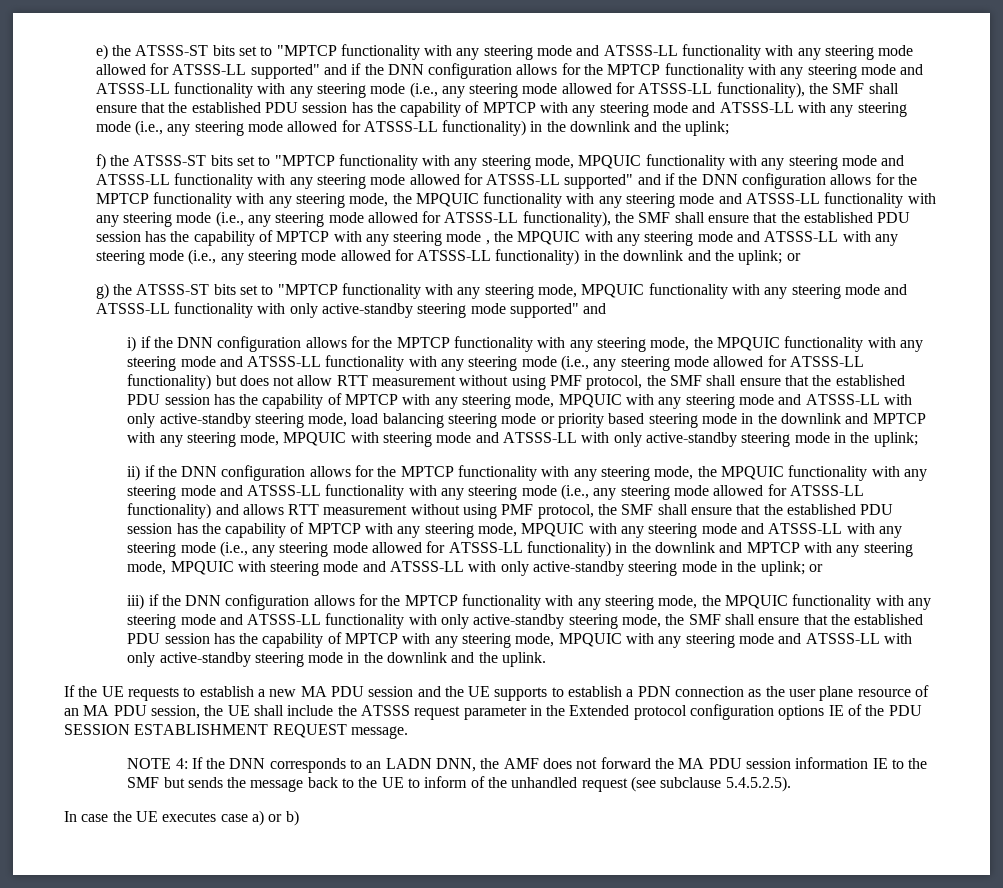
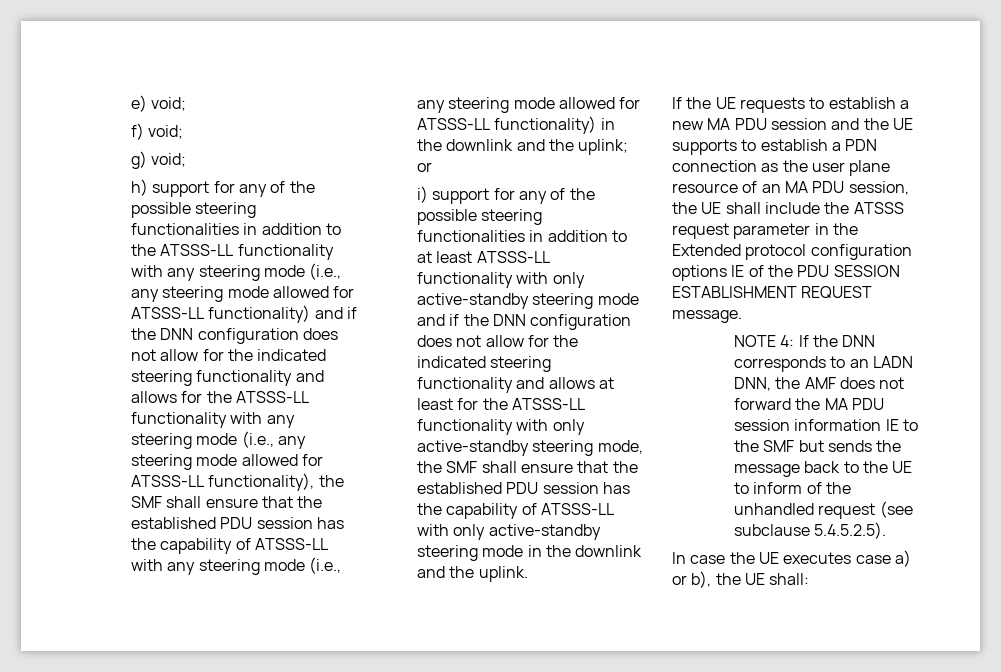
[111,44,914,60] [95,63,924,79] the ATSSS-ST bits set to "MPTCP functionality with any steering mode and ATSSS-LL functionality with any steering mode allowed for ATSSS-LL supported" and if the DNN configuration allows for the MPTCP functionality with any steering mode and -> [151,97,187,111] [131,123,184,140] [131,151,187,169] [131,179,315,197] [131,202,257,218] [131,223,342,235] [131,244,334,260] [131,263,342,281] [131,286,355,302] [131,305,358,323] [131,328,339,344] [131,349,327,361] [131,370,324,386] [131,391,232,403] void; // f) void; // g) void; // h) support for any of the possible steering functionalities in addition to the ATSSS-LL functionality with any steering mode (i.e., any steering mode allowed for ATSSS-LL functionality) and if the DNN configuration does not allow for the indicated steering functionality and allows for the
[482,102,907,117] [95,120,730,136] [95,154,905,170] [95,173,918,189] [95,192,936,208] [95,211,911,227] [95,230,761,246] MPTCP with any steering mode and ATSSS-LL with any steering mode (i.e., any steering mode allowed for ATSSS-LL functionality) in the downlink and the uplink; // f) the ATSSS-ST bits set to "MPTCP functionality with any steering mode, MPQUIC functionality with any steering mode and ATSSS-LL functionality with any steering mode allowed for ATSSS-LL supported" and if the DNN configuration allows for the MPTCP functionality with any steering mode, the MPQUIC functionality with any steering mode and ATSSS-LL functionality with any steering mode (i.e., any steering mode allowed for ATSSS-LL functionality), the SMF shall ensure that the established PDU session has the capability of MPTCP with any steering mode , the MPQUIC with any steering mode and -> (251, 544) none
[95,283,908,299] g) the ATSSS-ST bits set to "MPTCP functionality with any steering mode, MPQUIC functionality with any steering mode and -> [417,186,595,204] [417,209,543,225] [417,230,628,242] [417,251,473,263] i) support for any of the possible steering functionalities in addition to at least
[509,303,607,318] [127,336,923,352] [127,355,865,371] [127,374,905,390] [127,393,912,409] [127,413,926,428] [127,432,918,447] [127,465,927,481] [127,484,865,500] [127,503,894,519] [127,522,902,538] [127,541,913,557] [127,561,824,576] [127,594,931,610] [127,614,243,629] supported" and // i) if the DNN configuration allows for the MPTCP functionality with any steering mode, the MPQUIC functionality with any steering mode and ATSSS-LL functionality with any steering mode (i.e., any steering mode allowed for ATSSS-LL functionality) but does not allow RTT measurement without using PMF protocol, the SMF shall ensure that the established PDU session has the capability of MPTCP with any steering mode, MPQUIC with any steering mode and ATSSS-LL with only active-standby steering mode, load balancing steering mode or priority based steering mode in the downlink and MPTCP with any steering mode, MPQUIC with steering mode and ATSSS-LL with only active-standby steering mode in the uplink; // ii) if the DNN configuration allows for the MPTCP functionality with any steering mode, the MPQUIC functionality with any steering mode and ATSSS-LL functionality with any steering mode (i.e., any steering mode allowed for ATSSS-LL functionality) and allows RTT measurement without using PMF protocol, the SMF shall ensure that the established PDU session has the capability of MPTCP with any steering mode, MPQUIC with any steering mode and ATSSS-LL with any steering mode (i.e., any steering mode allowed for ATSSS-LL functionality) in the downlink and MPTCP with any steering mode, MPQUIC with steering mode and ATSSS-LL with only active-standby steering mode in the uplink; or // iii) if the DNN configuration allows for the MPTCP functionality with any steering mode, the MPQUIC functionality with any steering mode and -> [417,314,632,330] [417,335,579,347] [417,356,552,372] [417,377,615,393] [417,398,508,410] and if the DNN configuration does not allow for the indicated steering functionality and allows at least for the
[345,633,802,648] MPTCP with any steering mode, MPQUIC with any steering mode and -> (537, 509) none
[285,810,299,826] b) -> [691,571,810,588] b), the UE shall:

